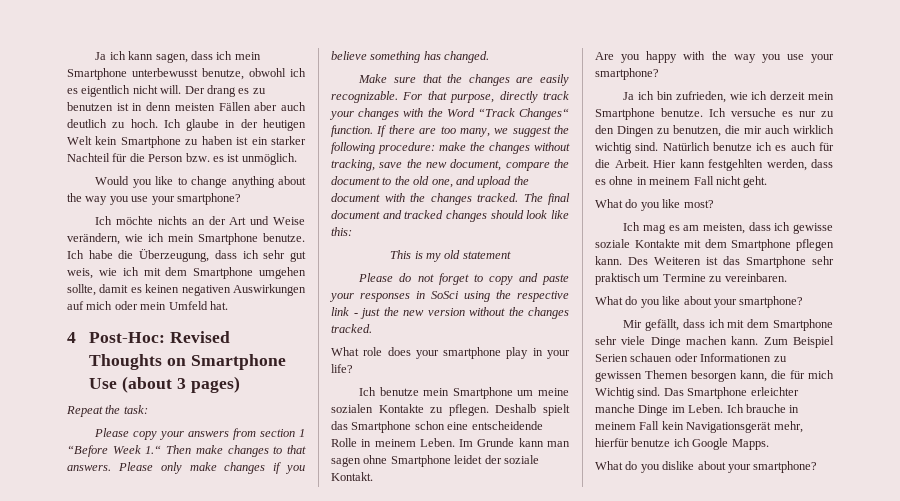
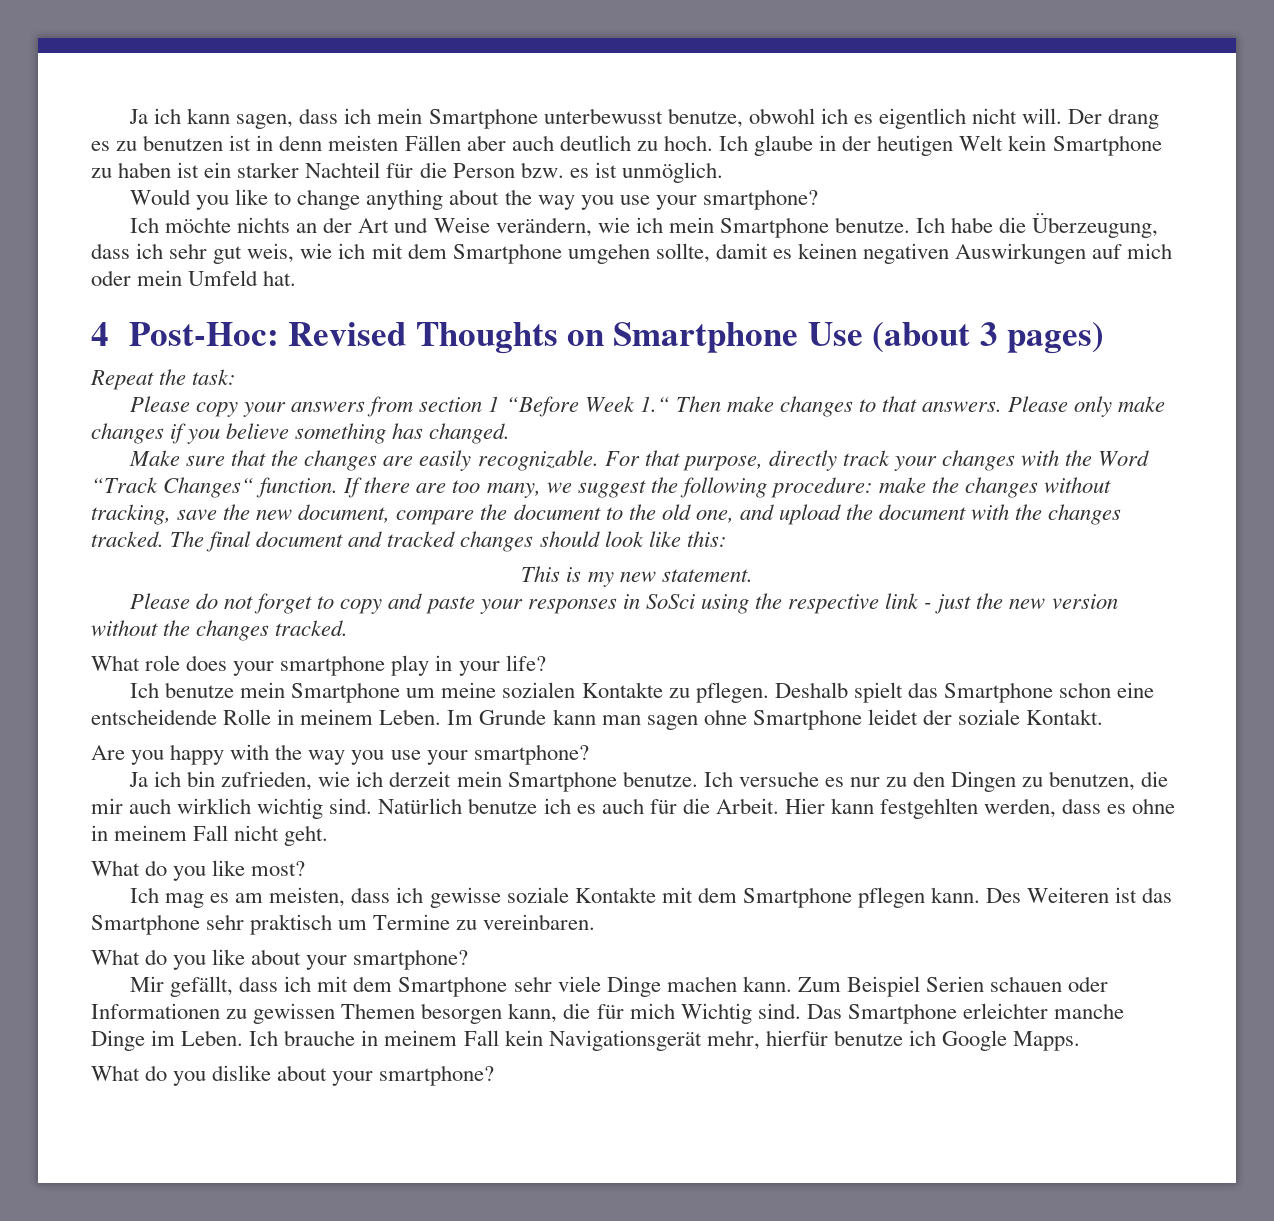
[444,250,511,259] old statement -> [619,569,753,582] new statement.

